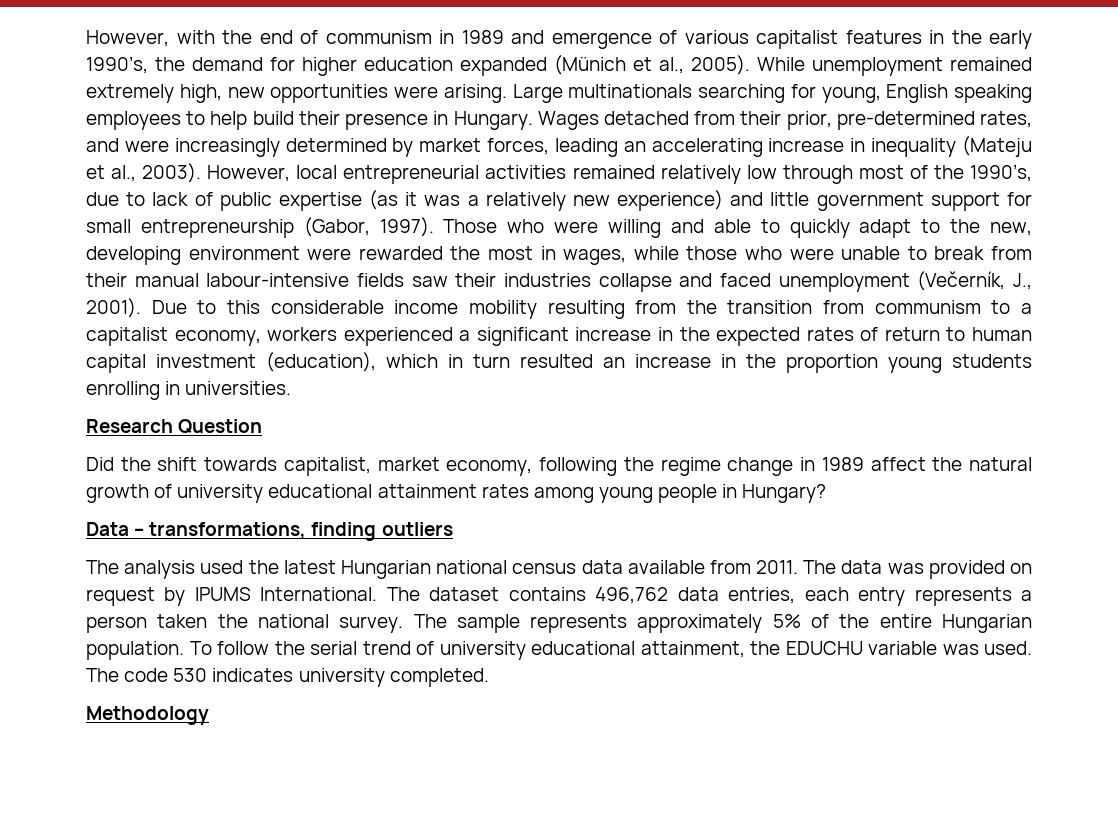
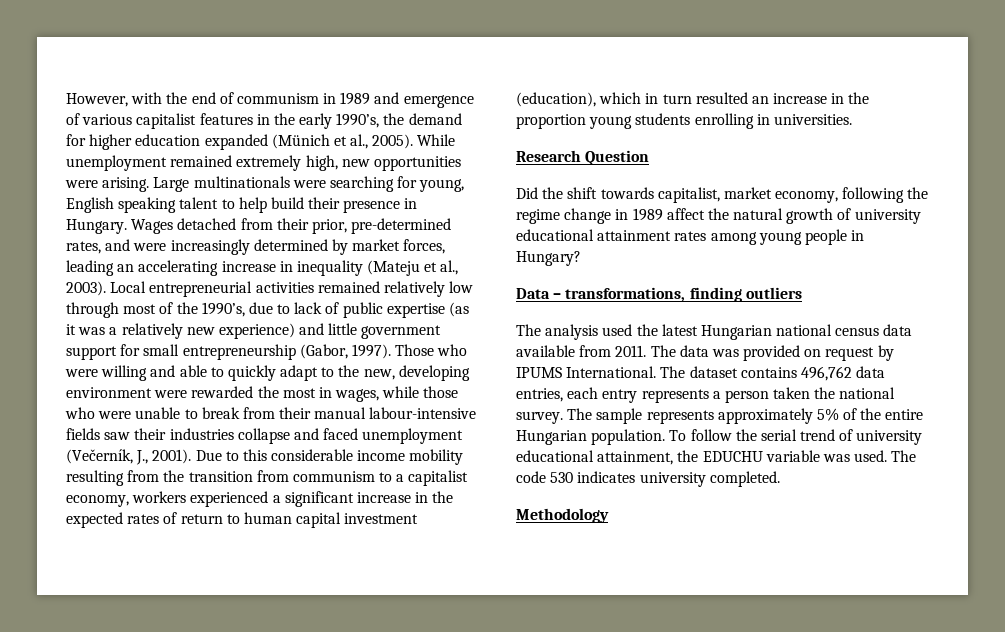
(693, 91) none -> [292,180,326,188] were
[86,111,181,130] employees -> [179,197,219,209] talent
[207,165,338,182] However, local -> [110,281,147,293] Local

